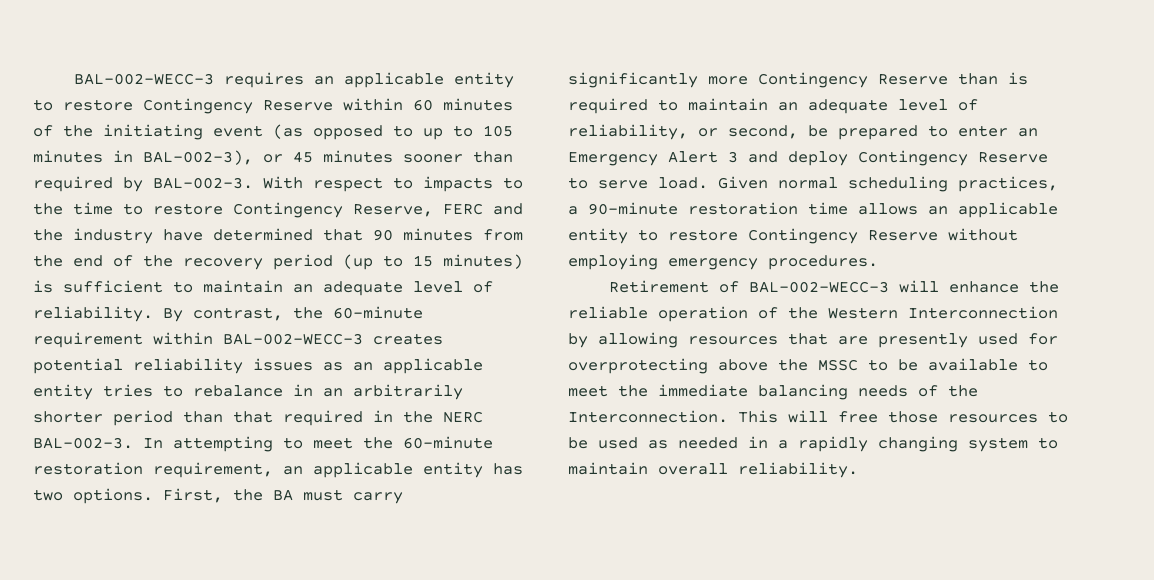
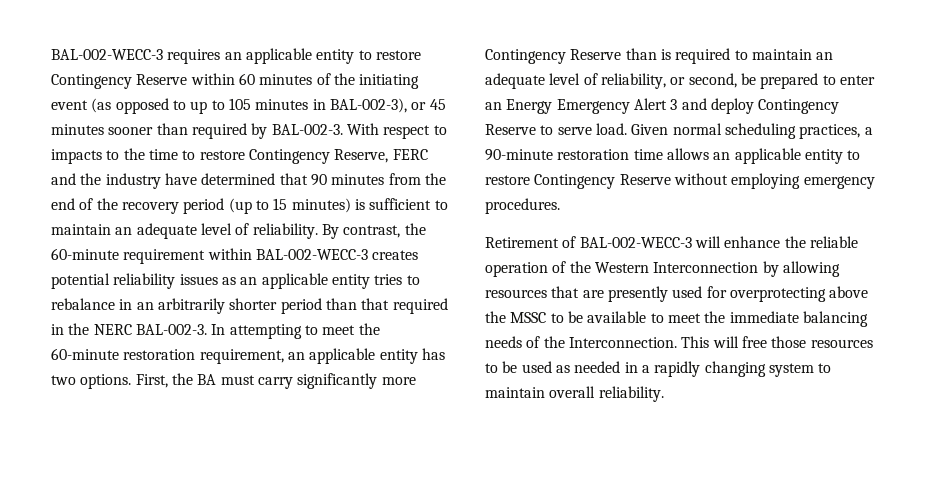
(1038, 132) none -> [506,99,553,114] Energy

